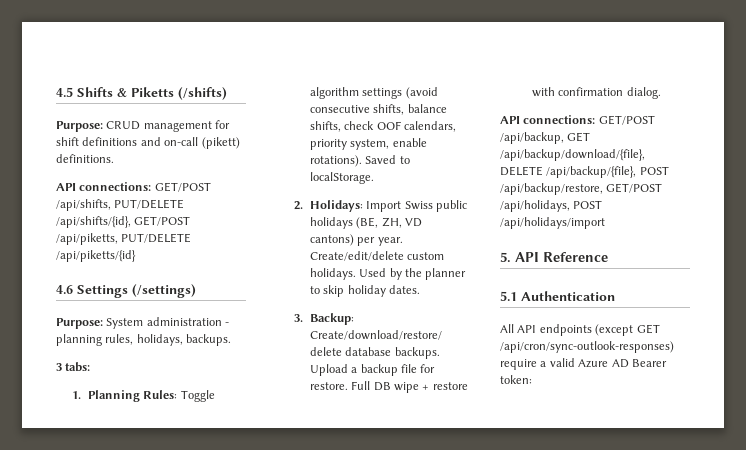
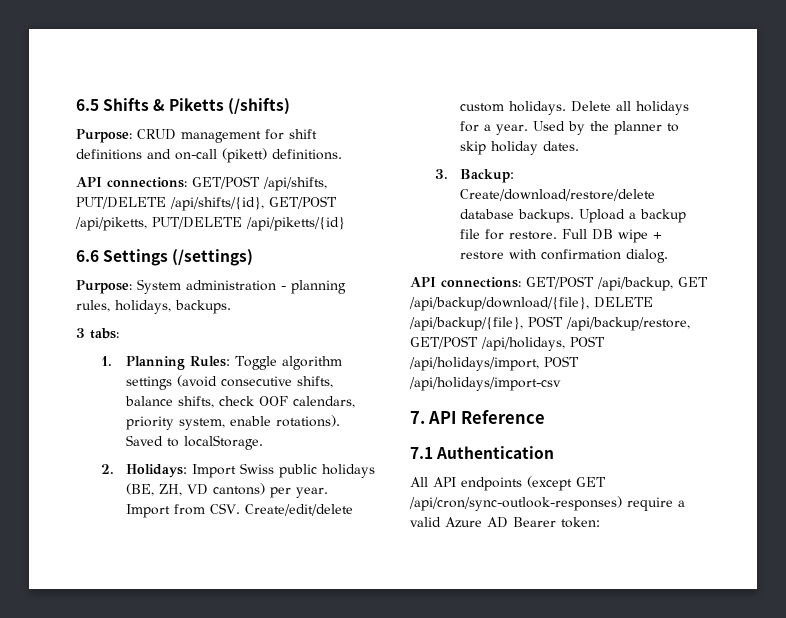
[56,87,73,97] 4.5 -> [76,99,99,111] 6.5
[56,285,73,294] 4.6 -> [76,250,99,262] 6.6
[309,251,445,261] [309,268,356,280] Create/edit/delete custom holidays. -> [126,503,354,518] [460,101,690,115] [460,121,529,135] Import from CSV. Create/edit/delete custom holidays. Delete all holidays for a year.
[500,217,605,229] [500,252,511,263] /api/holidays/import // 5. -> [409,356,579,371] [409,377,561,391] [410,411,425,424] /api/holidays/import, POST /api/holidays/import-csv // 7.
[500,291,517,301] 5.1 -> [410,447,433,459] 7.1

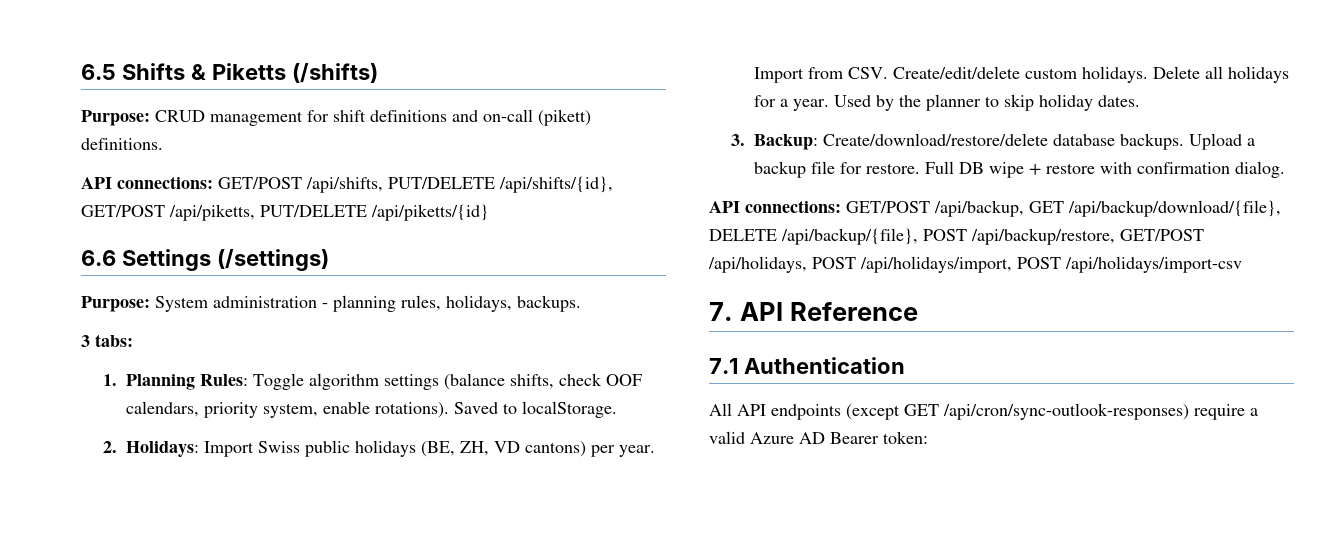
[177,375,334,388] [125,396,174,406] (avoid consecutive shifts, balance -> [443,373,505,390] (balance

